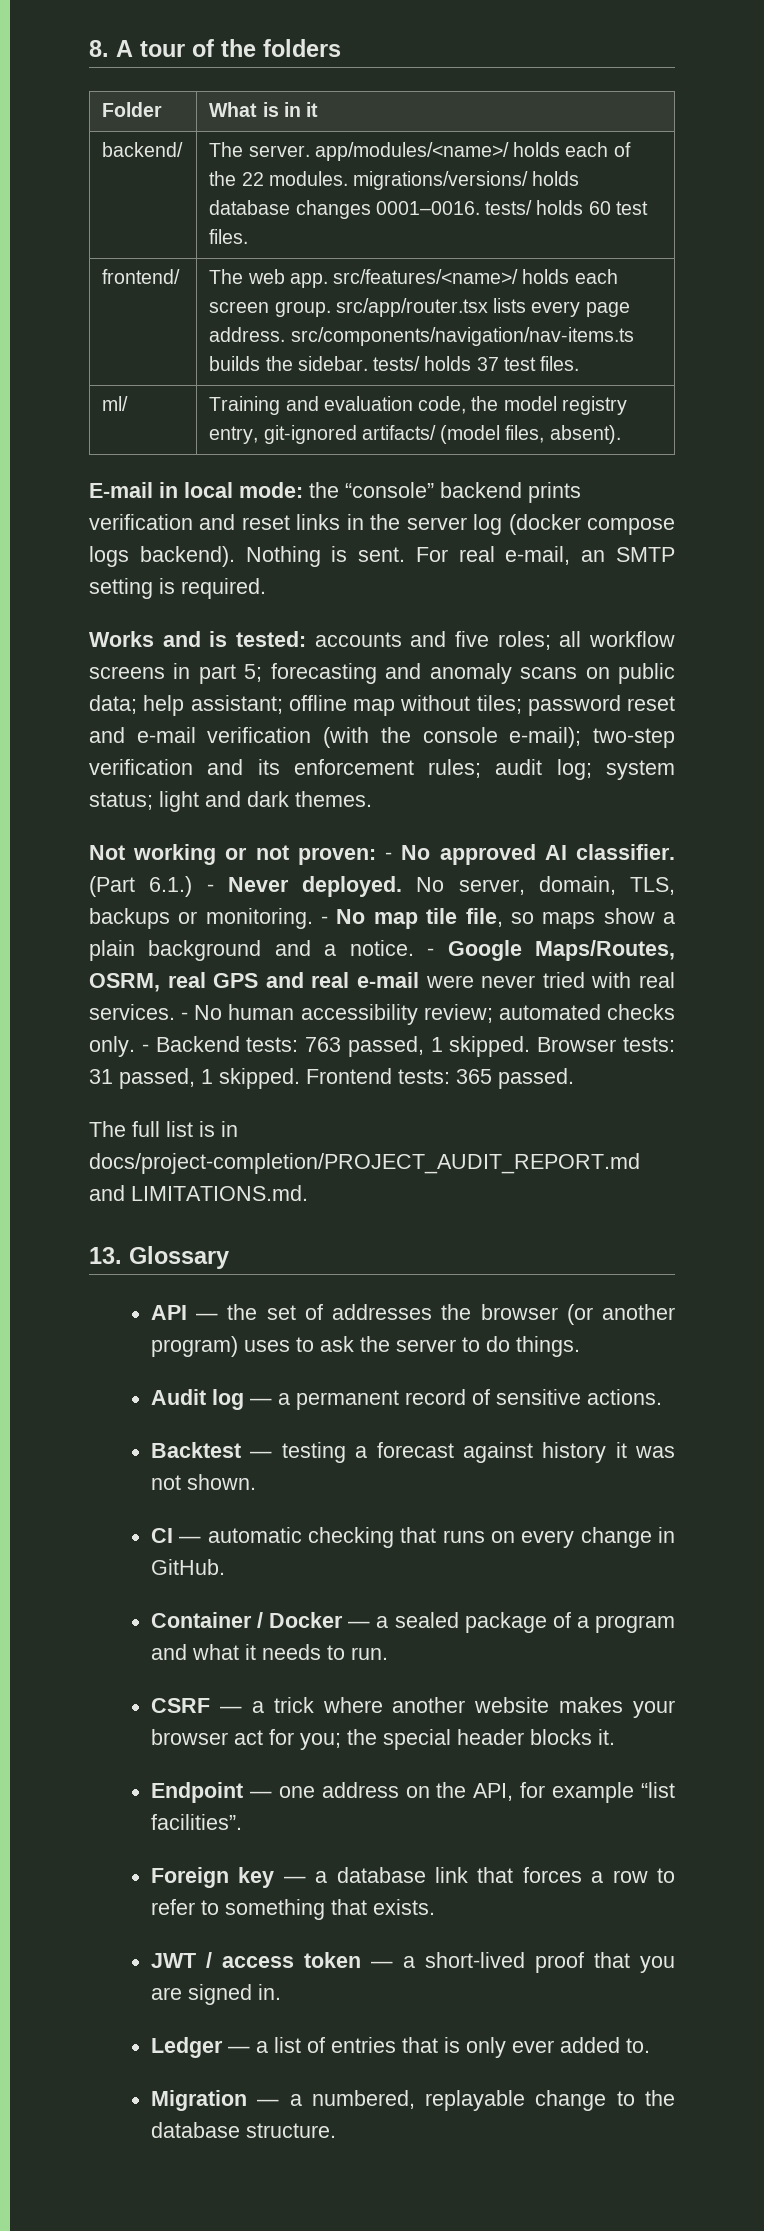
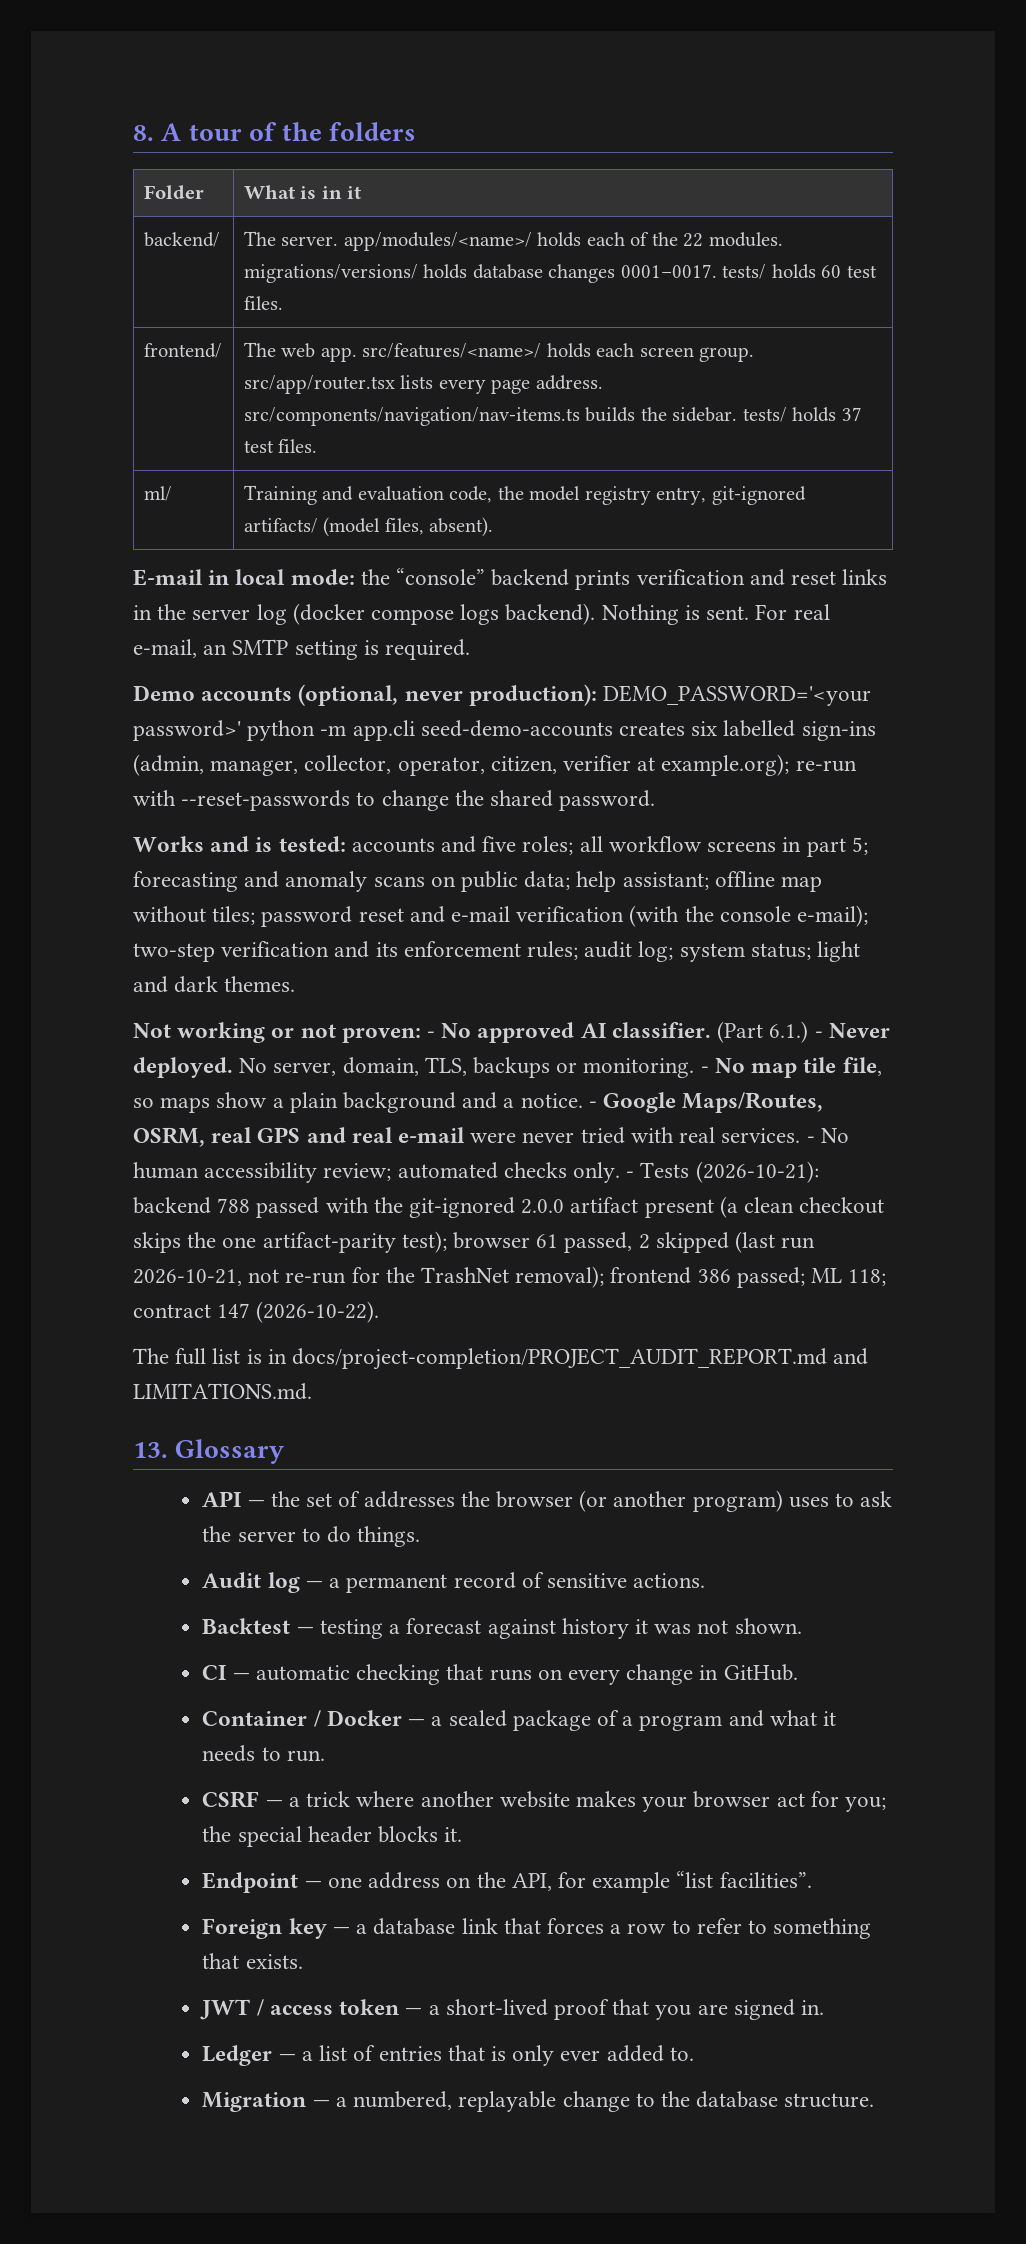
[375,201,480,215] 0001–0016. -> [620,264,717,278] 0001–0017.
(266, 588) none -> [133,684,872,706] [133,720,876,741] [133,754,857,776] [133,790,656,811] // Demo accounts (optional, never production): DEMO_PASSWORD='<your password>' python -m app.cli seed-demo-accounts creates six labelled sign-ins (admin, manager, collector, operator, citizen, verifier at example.org); re-run with --reset-passwords to change the shared password.
[155,1036,675,1057] [89,1068,574,1089] Backend tests: 763 passed, 1 skipped. Browser tests: 31 passed, 1 skipped. Frontend tests: 365 passed. -> [640,1161,819,1183] [133,1196,885,1218] [133,1231,816,1253] [133,1266,887,1288] [133,1301,380,1323] Tests (2026-10-21): backend 788 passed with the git-ignored 2.0.0 artifact present (a clean checkout skips the one artifact-parity test); browser 61 passed, 2 skipped (last run 2026-10-21, not re-run for the TrashNet removal); frontend 386 passed; ML 118; contract 147 (2026-10-22).

